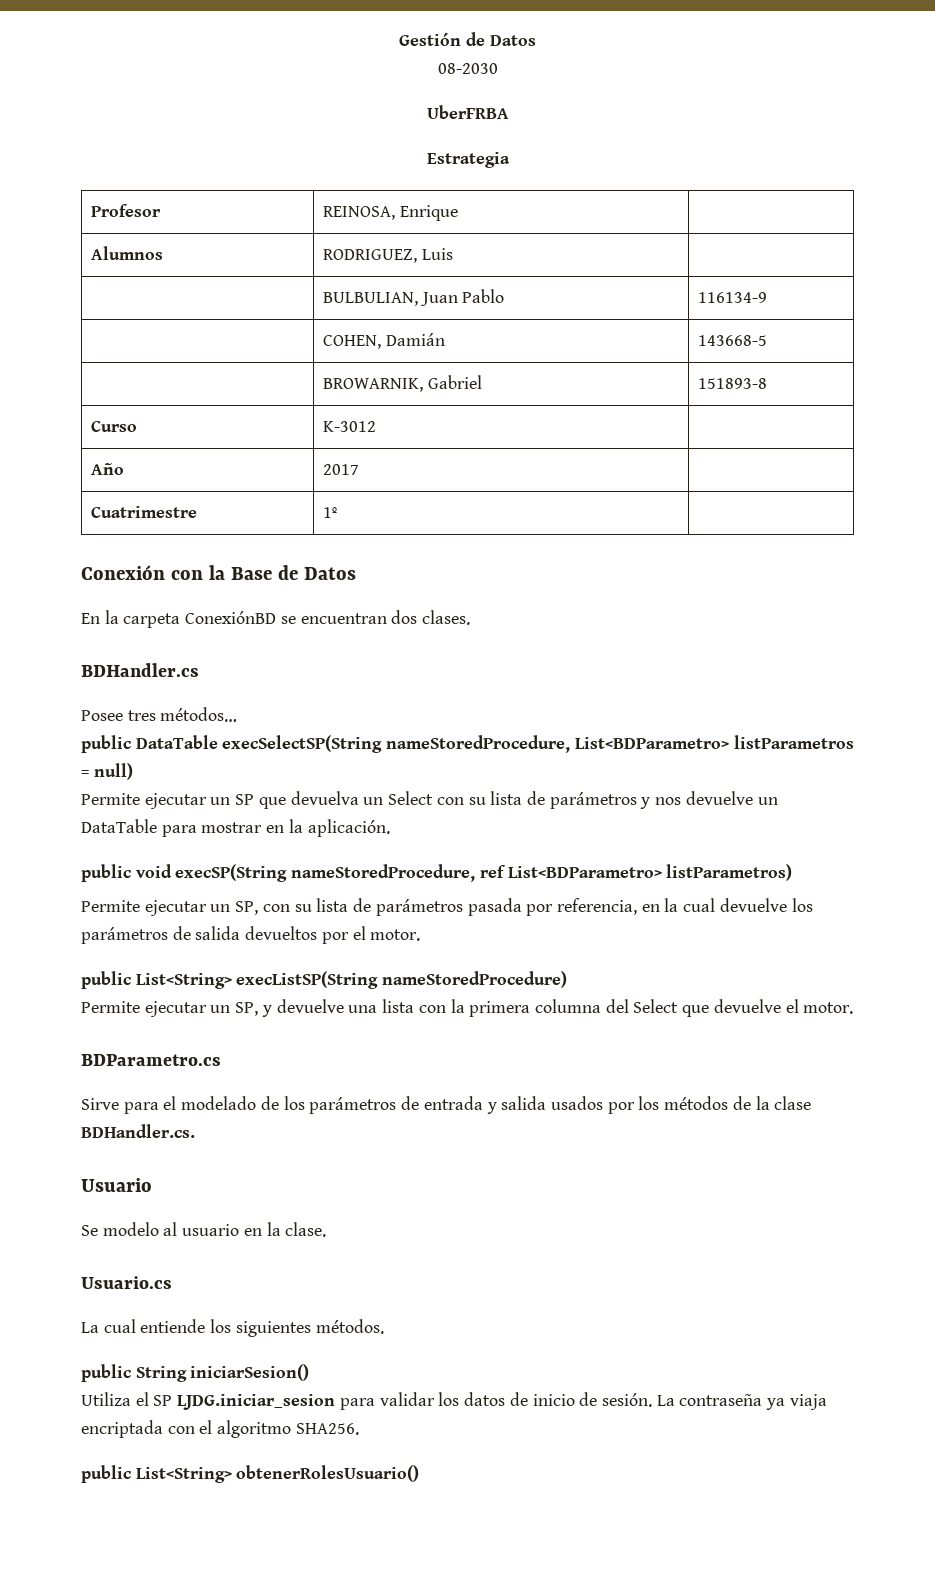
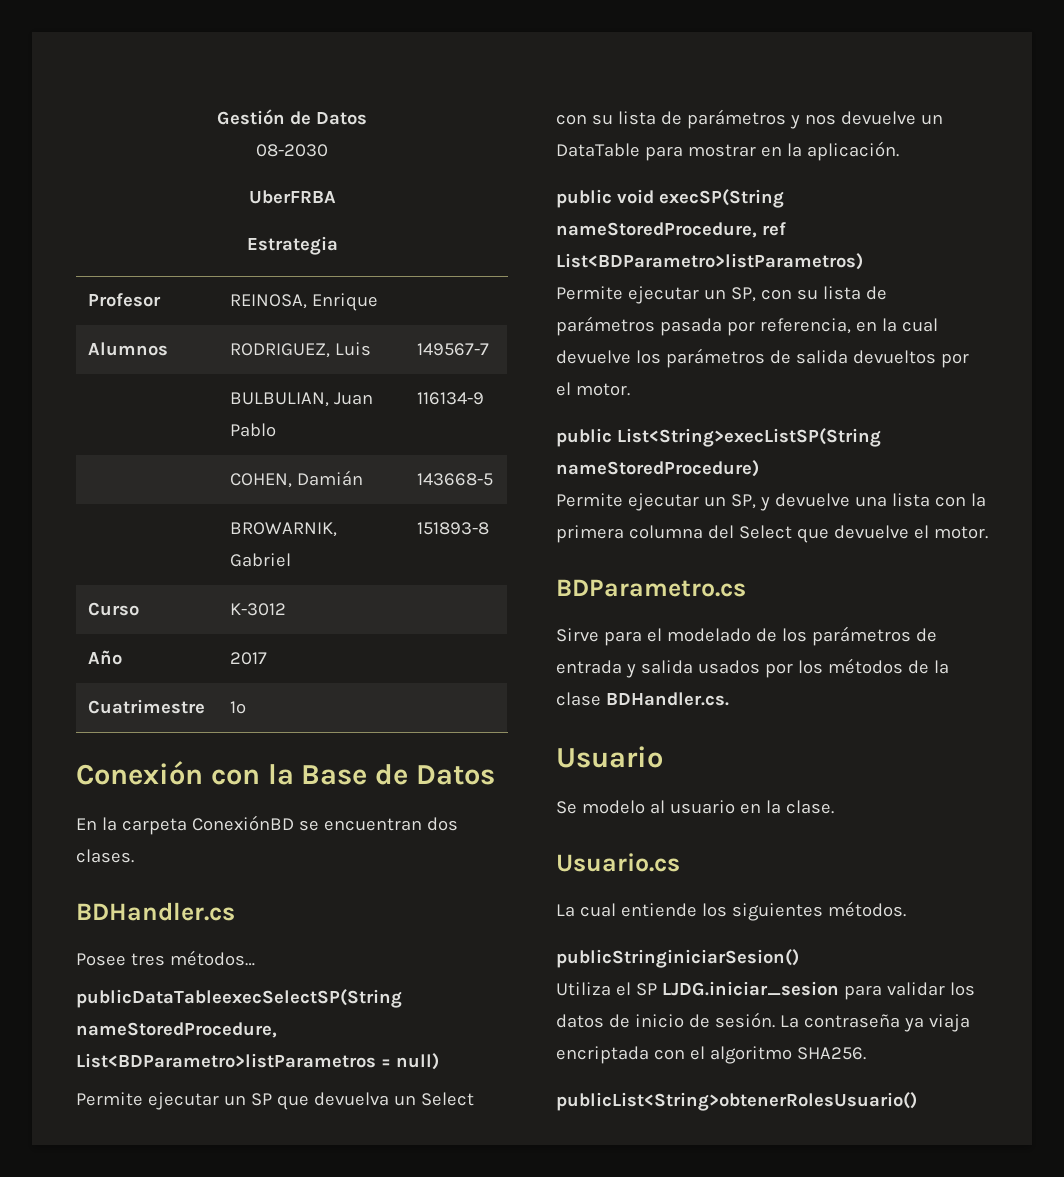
(453, 254) none -> [417,343,490,356] 149567-7
[81,735,854,753] public DataTable execSelectSP(String nameStoredProcedure, List<BDParametro> listParametros -> [76,989,402,1008] [76,1022,277,1038] [76,1053,376,1068] publicDataTableexecSelectSP(String nameStoredProcedure, List<BDParametro>listParametros
[507,864,793,881] List<BDParametro> listParametros) -> [556,253,863,270] List<BDParametro>listParametros)
[135,971,379,989] List<String> execListSP(String -> [616,428,881,447] List<String>execListSP(String
[81,1364,310,1382] public String iniciarSesion() -> [556,949,799,968] publicStringiniciarSesion()
[81,1465,420,1483] public List<String> obtenerRolesUsuario() -> [556,1092,917,1111] publicList<String>obtenerRolesUsuario()

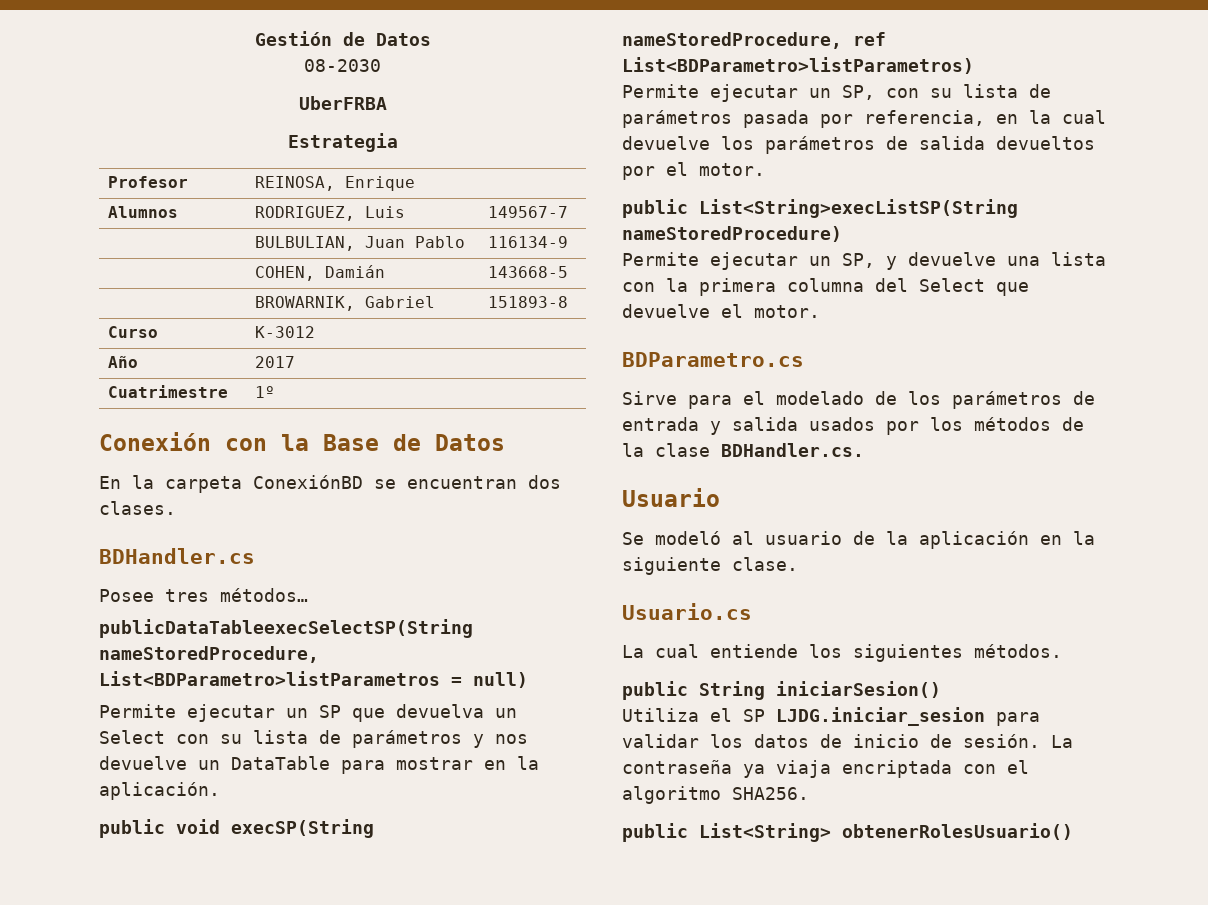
[581,800,645,814] modelo -> [655,531,721,545] modeló
[739,800,781,814] en la -> [853,531,1095,549] [622,557,721,575] de la aplicación en la siguiente
[556,949,799,968] publicStringiniciarSesion() -> [622,681,941,700] public String iniciarSesion()
[556,1092,917,1111] publicList<String>obtenerRolesUsuario() -> [622,823,1073,842] public List<String> obtenerRolesUsuario()

